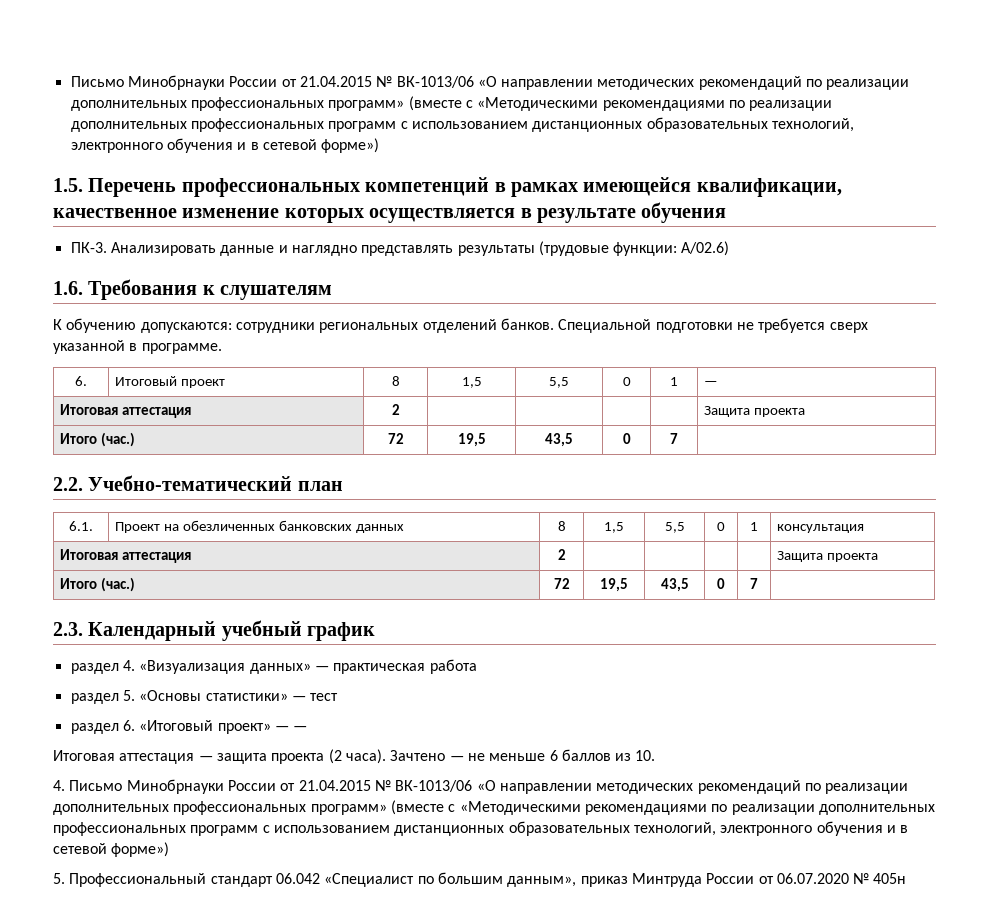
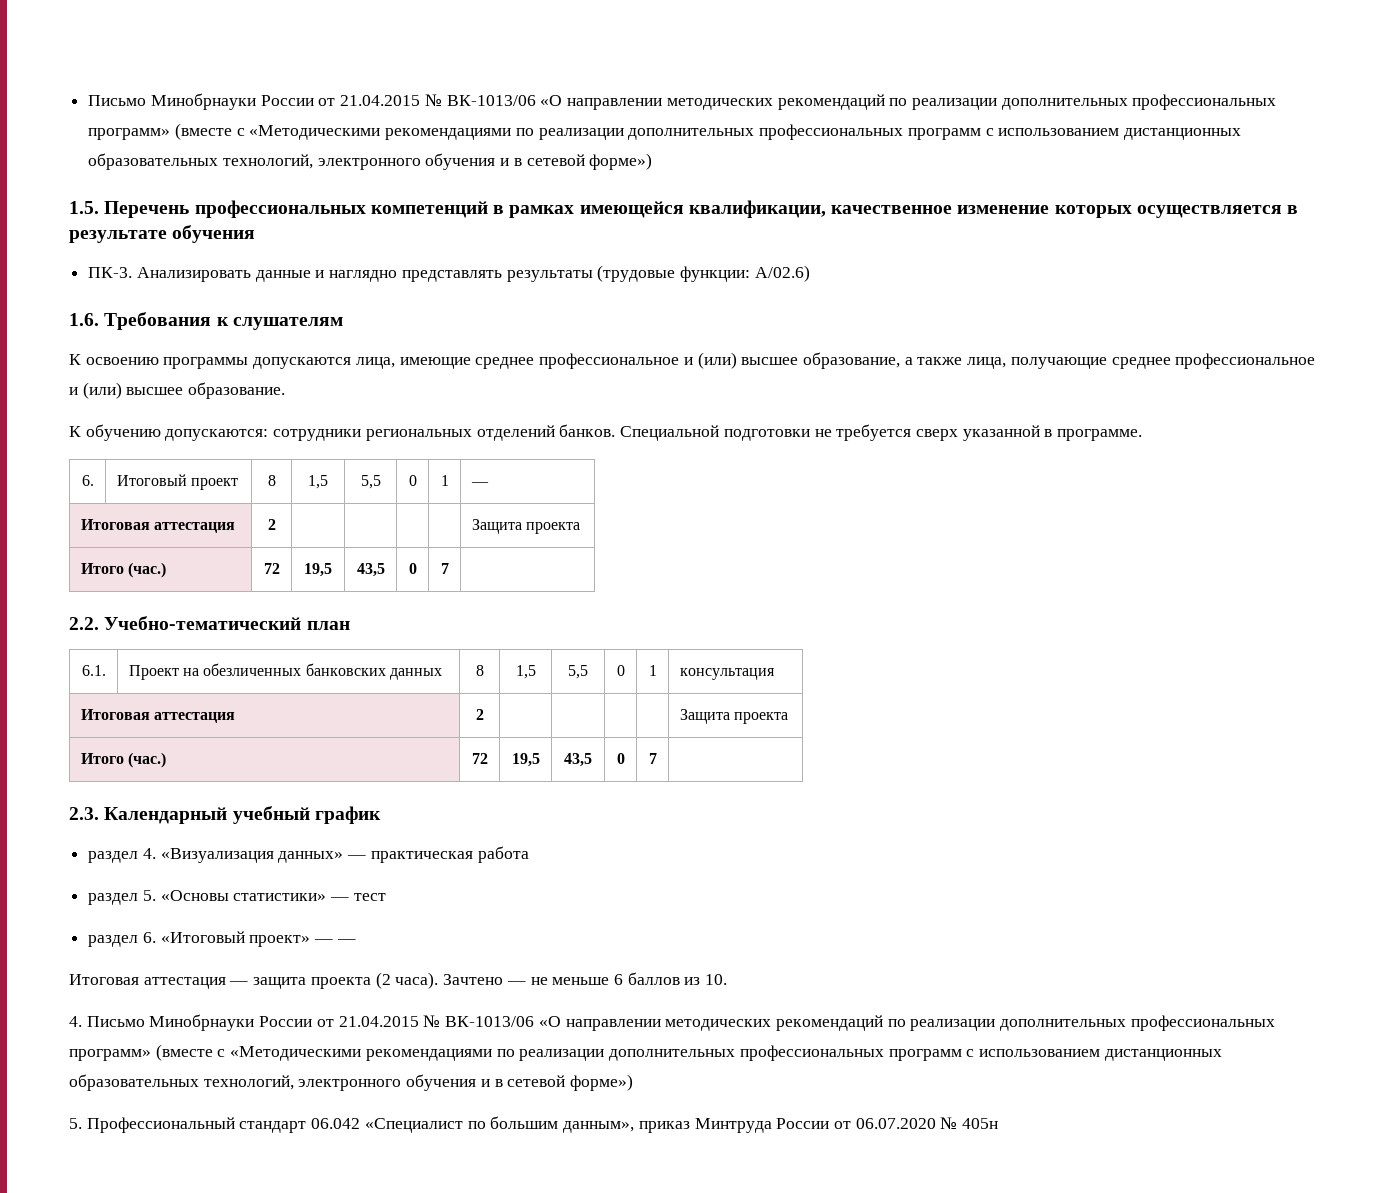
(333, 292) none -> [69,352,1316,369] [69,382,286,399] // К освоению программы допускаются лица, имеющие среднее профессиональное и (или) высшее образование, а также лица, получающие среднее профессиональное и (или) высшее образование.

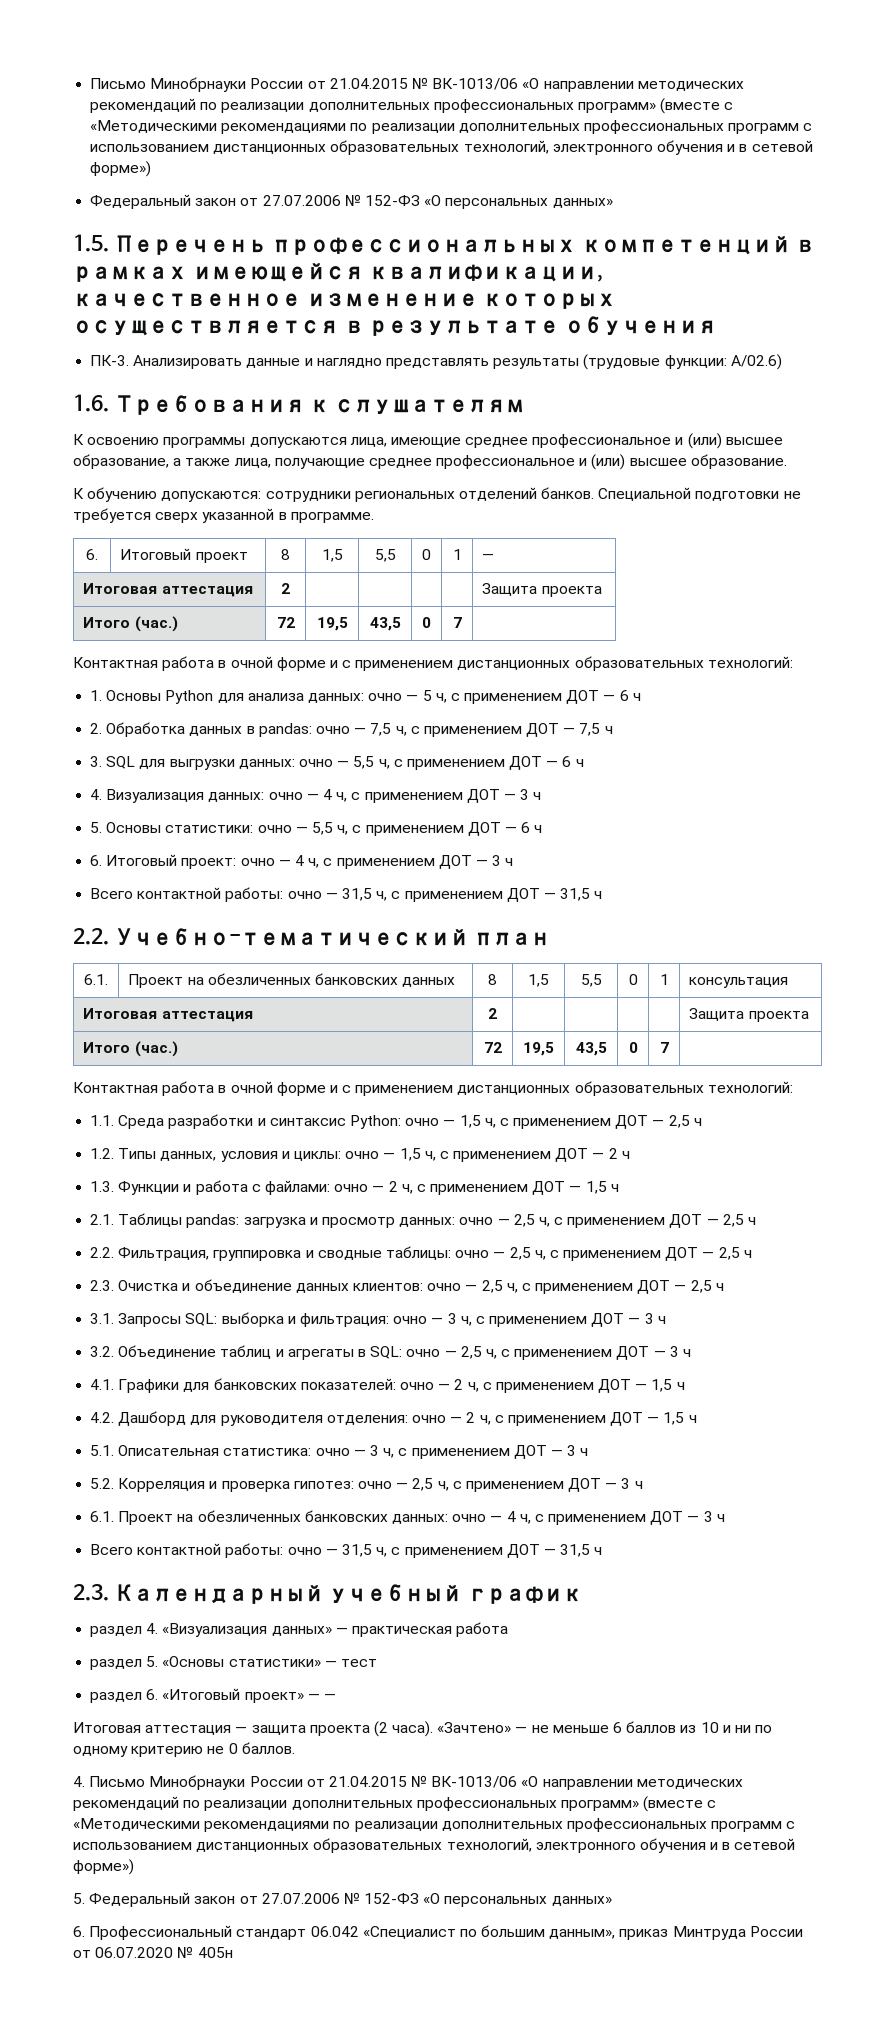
(653, 161) none -> [90,194,613,209] // Федеральный закон от 27.07.2006 № 152-ФЗ «О персональных данных»
(449, 568) none -> [73,656,793,671] [90,690,641,704] [90,722,613,737] [90,756,584,770] [90,789,542,803] [90,822,543,836] [90,854,514,869] [90,887,603,902] // Контактная работа в очной форме и с применением дистанционных образовательных технологий: // 1. Основы Python для анализа данных: очно — 5 ч, с применением ДОТ — 6 ч // 2. Обработка данных в pandas: очно — 7,5 ч, с применением ДОТ — 7,5 ч // 3. SQL для выгрузки данных: очно — 5,5 ч, с применением ДОТ — 6 ч // 4. Визуализация данных: очно — 4 ч, с применением ДОТ — 3 ч // 5. Основы статистики: очно — 5,5 ч, с применением ДОТ — 6 ч // 6. Итоговый проект: очно — 4 ч, с применением ДОТ — 3 ч // Всего контактной работы: очно — 31,5 ч, с применением ДОТ — 31,5 ч
(657, 758) none -> [73,1081,793,1096] [90,1114,702,1129] [90,1148,630,1162] [90,1180,619,1195] [90,1213,757,1228] [90,1246,752,1261] [90,1279,724,1294] [90,1312,666,1327] [90,1345,692,1360] [90,1378,685,1393] [90,1411,697,1426] [90,1445,589,1459] [90,1478,643,1492] [90,1510,725,1525] [90,1543,603,1558] // Контактная работа в очной форме и с применением дистанционных образовательных технологий: // 1.1. Среда разработки и синтаксис Python: очно — 1,5 ч, с применением ДОТ — 2,5 ч // 1.2. Типы данных, условия и циклы: очно — 1,5 ч, с применением ДОТ — 2 ч // 1.3. Функции и работа с файлами: очно — 2 ч, с применением ДОТ — 1,5 ч // 2.1. Таблицы pandas: загрузка и просмотр данных: очно — 2,5 ч, с применением ДОТ — 2,5 ч // 2.2. Фильтрация, группировка и сводные таблицы: очно — 2,5 ч, с применением ДОТ — 2,5 ч // 2.3. Очистка и объединение данных клиентов: очно — 2,5 ч, с применением ДОТ — 2,5 ч // 3.1. Запросы SQL: выборка и фильтрация: очно — 3 ч, с применением ДОТ — 3 ч // 3.2. Объединение таблиц и агрегаты в SQL: очно — 2,5 ч, с применением ДОТ — 3 ч // 4.1. Графики для банковских показателей: очно — 2 ч, с применением ДОТ — 1,5 ч // 4.2. Дашборд для руководителя отделения: очно — 2 ч, с применением ДОТ — 1,5 ч // 5.1. Описательная статистика: очно — 3 ч, с применением ДОТ — 3 ч // 5.2. Корреляция и проверка гипотез: очно — 2,5 ч, с применением ДОТ — 3 ч // 6.1. Проект на обезличенных банковских данных: очно — 4 ч, с применением ДОТ — 3 ч // Всего контактной работы: очно — 31,5 ч, с применением ДОТ — 31,5 ч
[443,974,504,985] Зачтено -> [437,1722,512,1733] «Зачтено»
[705,974,728,985] 10. -> [700,1722,773,1733] [73,1742,295,1757] 10 и ни по одному критерию не 0 баллов.
(82, 1123) none -> [89,1892,612,1907] [73,1926,85,1937] Федеральный закон от 27.07.2006 № 152-ФЗ «О персональных данных» // 6.

